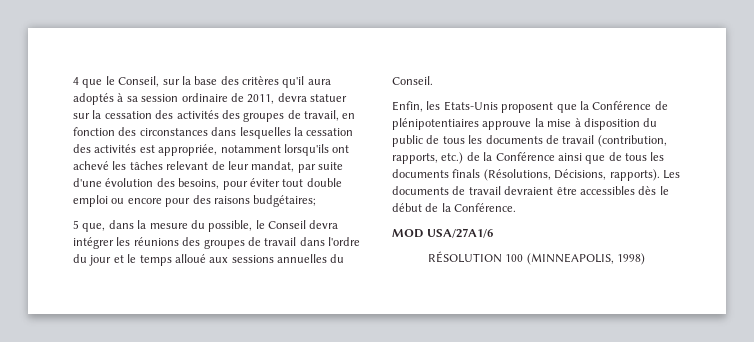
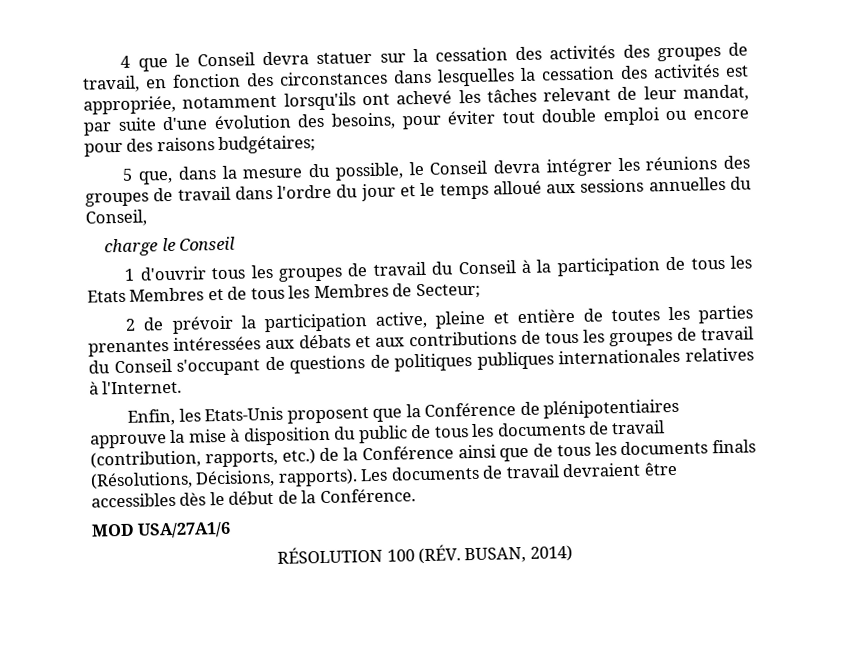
[118,76,331,88] [73,93,275,105] Conseil, sur la base des critères qu'il aura adoptés à sa session ordinaire de 2011, -> [197,52,256,67] Conseil
[392,76,433,85] Conseil. -> [85,209,147,227] [104,236,236,257] [124,255,752,282] [87,282,481,303] [125,305,754,334] [88,326,754,357] [88,347,754,376] [89,379,183,395] Conseil, // charge le Conseil // 1 d'ouvrir tous les groupes de travail du Conseil à la participation de tous les Etats Membres et de tous les Membres de Secteur; // 2 de prévoir la participation active, pleine et entière de toutes les parties prenantes intéressées aux débats et aux contributions de tous les groupes de travail du Conseil s'occupant de questions de politiques publiques internationales relatives à l'Internet.
[526,253,646,265] (MINNEAPOLIS, 1998) -> [418,544,573,565] (RÉV. BUSAN, 2014)

